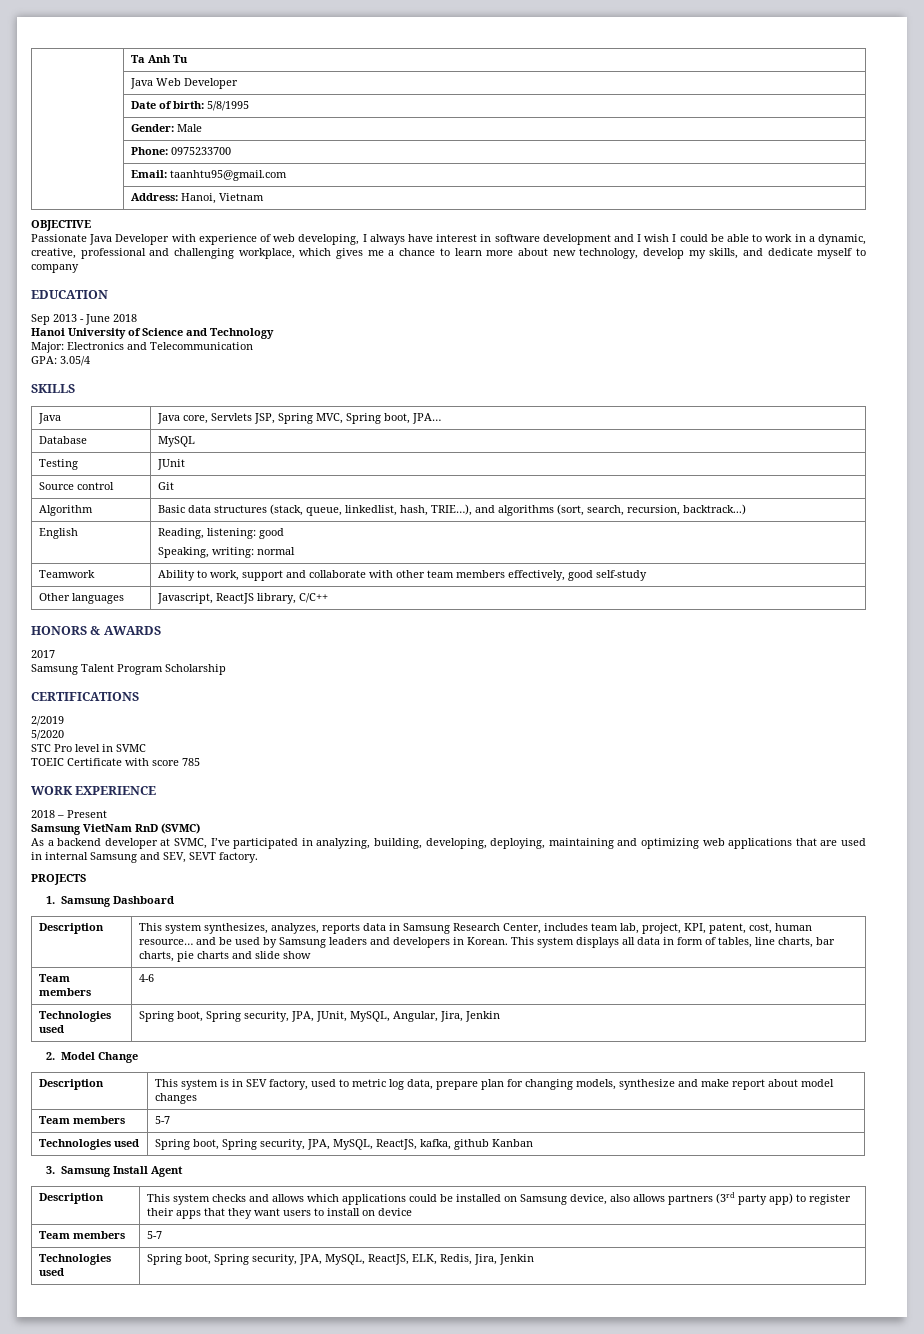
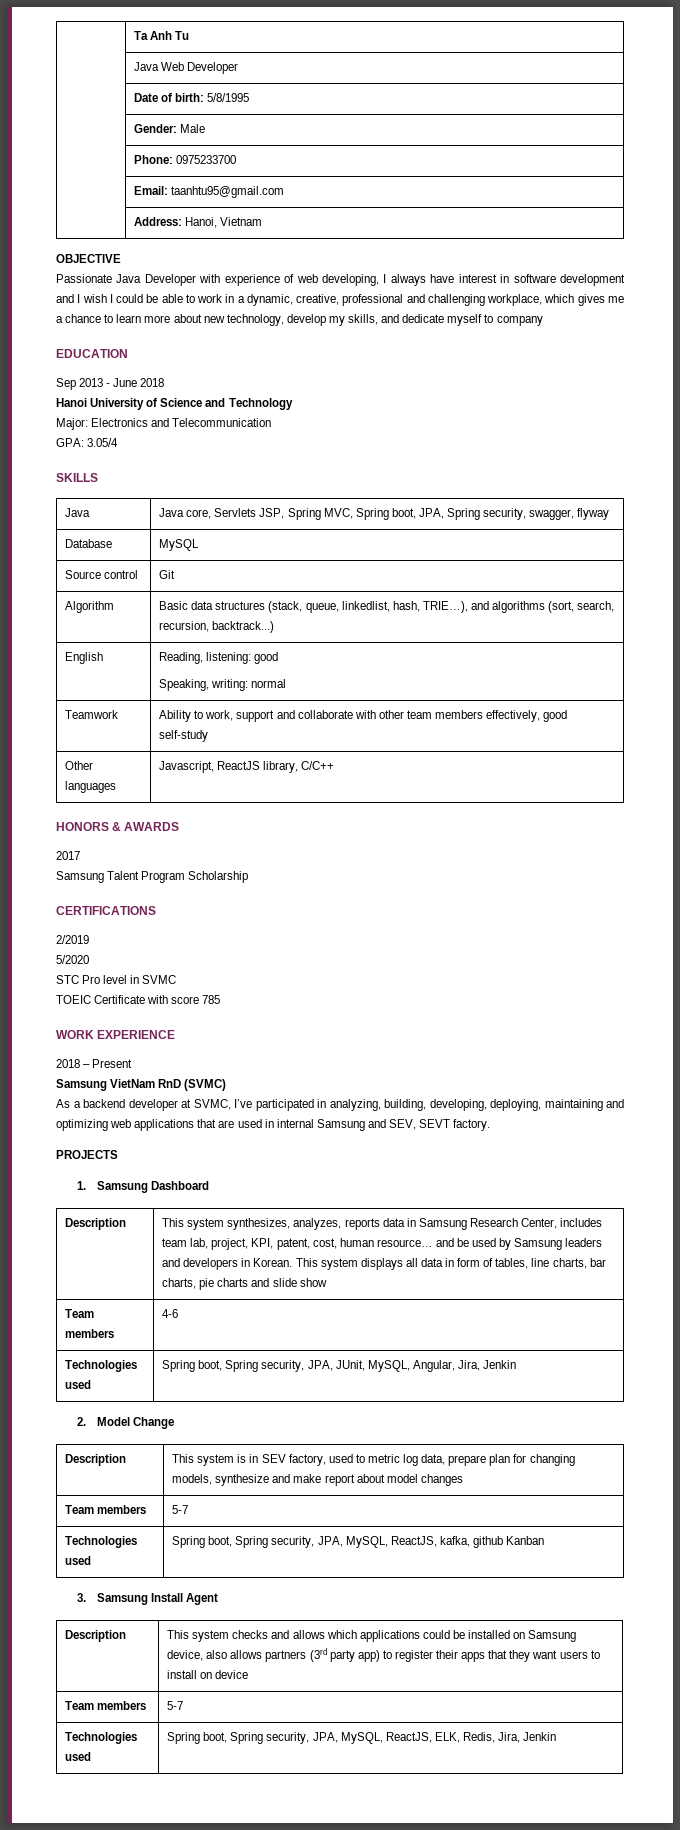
[412,413,442,424] JPA… -> [418,508,610,520] JPA, Spring security, swagger, flyway
[39,459,79,470] [157,459,186,470] // Testing | JUnit -> (200, 545) none

